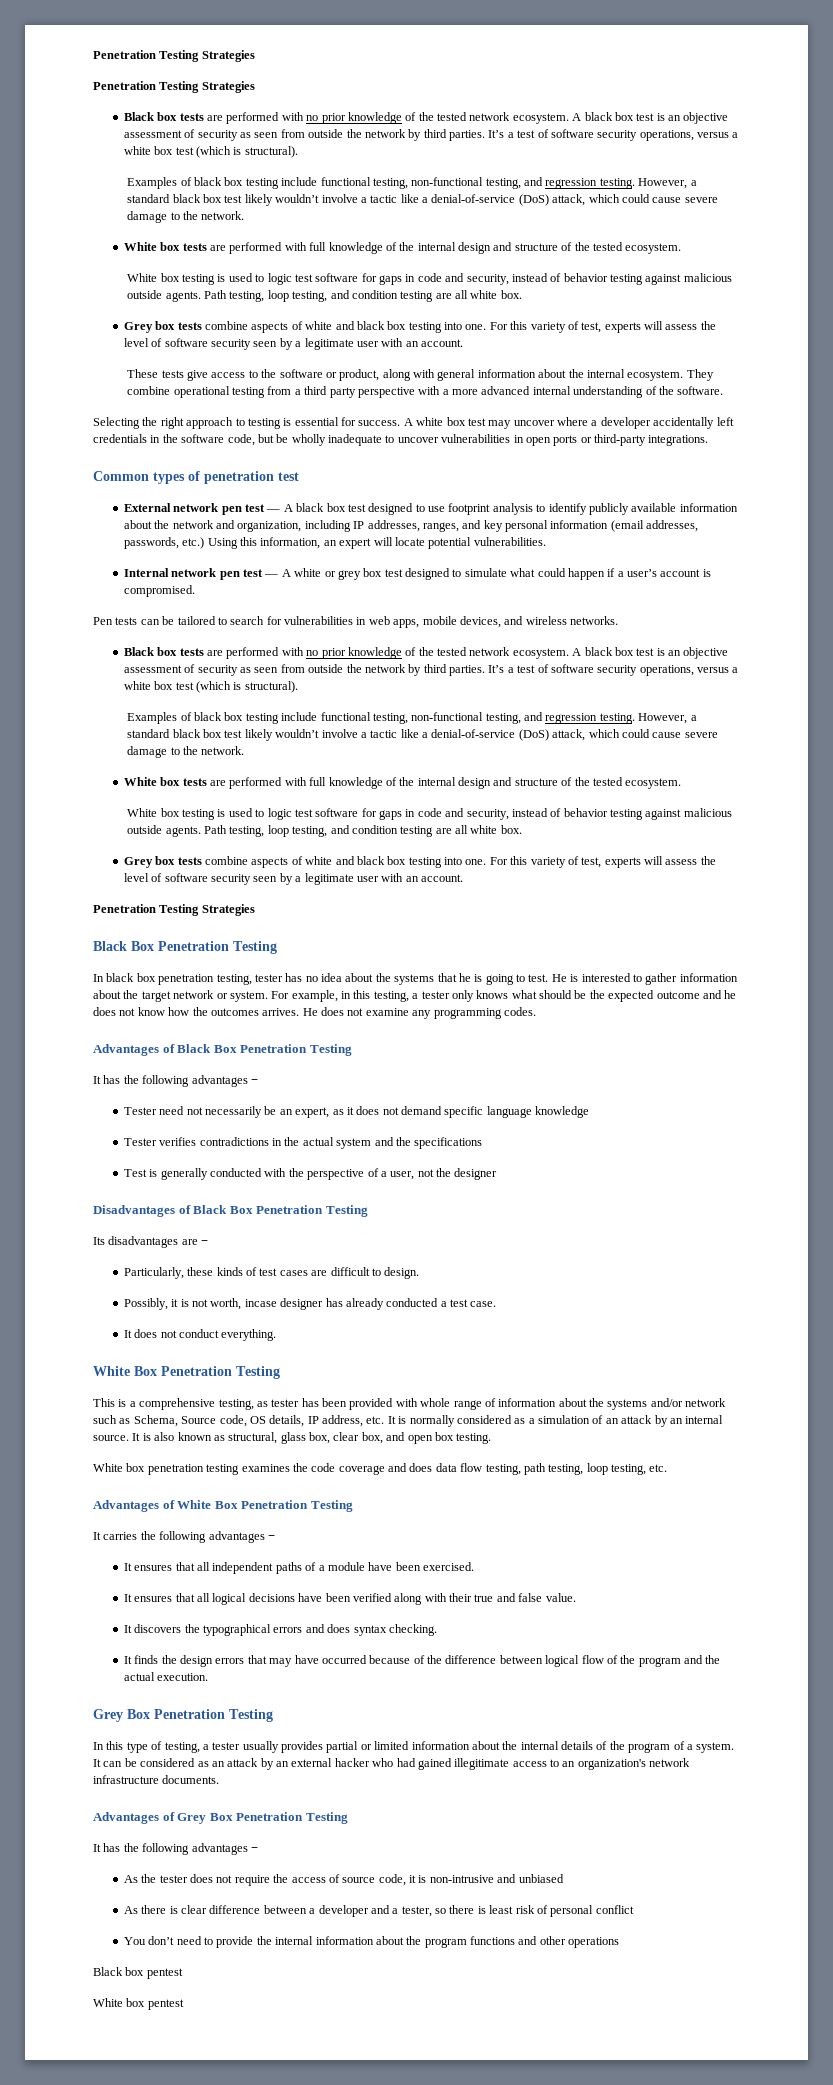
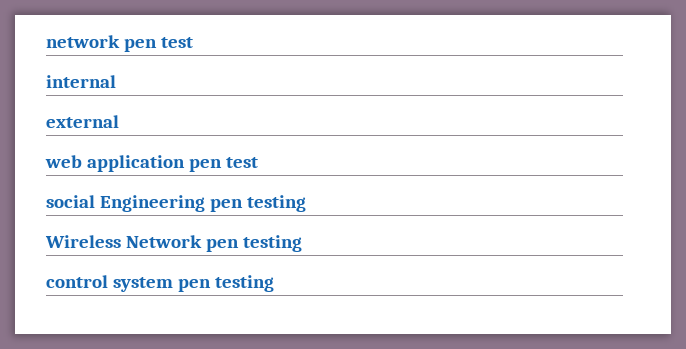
[93,50,255,62] [93,81,255,93] [123,112,729,124] [123,129,739,141] [123,146,298,158] [127,177,697,189] [127,194,718,206] [127,211,245,223] [123,242,682,254] [127,273,732,285] [127,290,522,302] [123,321,716,333] [123,338,464,350] [127,369,714,381] [127,386,724,398] [93,417,734,429] [93,434,709,446] [93,471,299,484] [123,503,738,515] [123,520,699,532] [123,537,546,549] [123,568,711,580] [123,585,195,597] [93,616,618,628] [123,647,729,659] [123,664,739,676] [123,681,298,693] [127,712,697,724] [127,729,718,741] [127,746,245,758] [123,777,682,789] [127,808,732,820] [127,825,522,837] [123,856,716,868] [123,873,464,885] [93,904,255,916] [93,941,277,954] [93,973,738,985] [93,990,737,1002] [93,1007,536,1019] [93,1044,352,1056] [93,1075,258,1087] [123,1106,590,1118] [123,1137,483,1149] [123,1168,498,1180] [93,1205,368,1217] [93,1236,209,1248] [123,1267,420,1279] [123,1298,497,1310] [123,1329,277,1341] [93,1366,280,1379] [93,1398,727,1410] [93,1415,724,1427] [93,1432,492,1444] [93,1463,668,1475] [93,1500,353,1512] [93,1531,275,1543] [123,1562,475,1574] [123,1593,576,1605] [123,1624,437,1636] [123,1655,721,1667] [123,1672,209,1681] [93,1709,273,1722] [93,1741,735,1753] [93,1758,691,1770] [93,1775,220,1784] [93,1812,348,1824] [93,1843,258,1855] [123,1874,564,1886] [123,1905,634,1917] [123,1936,620,1948] [93,1967,183,1979] [93,1998,184,2010] Penetration Testing Strategies // Penetration Testing Strategies // Black box tests are performed with no prior knowledge of the tested network ecosystem. A black box test is an objective assessment of security as seen from outside the network by third parties. It’s a test of software security operations, versus a white box test (which is structural). // Examples of black box testing include functional testing, non-functional testing, and regression testing. However, a standard black box test likely wouldn’t involve a tactic like a denial-of-service (DoS) attack, which could cause severe damage to the network. // White box tests are performed with full knowledge of the internal design and structure of the tested ecosystem. // White box testing is used to logic test software for gaps in code and security, instead of behavior testing against malicious outside agents. Path testing, loop testing, and condition testing are all white box. // Grey box tests combine aspects of white and black box testing into one. For this variety of test, experts will assess the level of software security seen by a legitimate user with an account. // These tests give access to the software or product, along with general information about the internal ecosystem. They combine operational testing from a third party perspective with a more advanced internal understanding of the software. // Selecting the right approach to testing is essential for success. A white box test may uncover where a developer accidentally left credentials in the software code, but be wholly inadequate to uncover vulnerabilities in open ports or third-party integrations. // Common types of penetration test // External network pen test — A black box test designed to use footprint analysis to identify publicly available information about the network and organization, including IP addresses, ranges, and key personal information (email addresses, passwords, etc.) Using this information, an expert will locate potential vulnerabilities. // Internal network pen test — A white or grey box test designed to simulate what could happen if a user’s account is compromised. // Pen tests can be tailored to search for vulnerabilities in web apps, mobile devices, and wireless networks. // Black box tests are performed with no prior knowledge of the tested network ecosystem. A black box test is an objective assessment of security as seen from outside the network by third parties. It’s a test of software security operations, versus a white box test (which is structural). // Examples of black box testing include functional testing, non-functional testing, and regression testing. However, a standard black box test likely wouldn’t involve a tactic like a denial-of-service (DoS) attack, which could cause severe damage to the network. // White box tests are performed with full knowledge of the internal design and structure of the tested ecosystem. // White box testing is used to logic test software for gaps in code and security, instead of behavior testing against malicious outside agents. Path testing, loop testing, and condition testing are all white box. // Grey box tests combine aspects of white and black box testing into one. For this variety of test, experts will assess the level of software security seen by a legitimate user with an account. // Penetration Testing Strategies // Black Box Penetration Testing // In black box penetration testing, tester has no idea about the systems that he is going to test. He is interested to gather information about the target network or system. For example, in this testing, a tester only knows what should be the expected outcome and he does not know how the outcomes arrives. He does not examine any programming codes. // Advantages of Black Box Penetration Testing // It has the following advantages − // Tester need not necessarily be an expert, as it does not demand specific language knowledge // Tester verifies contradictions in the actual system and the specifications // Test is generally conducted with the perspective of a user, not the designer // Disadvantages of Black Box Penetration Testing // Its disadvantages are − // Particularly, these kinds of test cases are difficult to design. // Possibly, it is not worth, incase designer has already conducted a test case. // It does not conduct everything. // White Box Penetration Testing // This is a comprehensive testing, as tester has been provided with whole range of information about the systems and/or network such as Schema, Source code, OS details, IP address, etc. It is normally considered as a simulation of an attack by an internal source. It is also known as structural, glass box, clear box, and open box testing. // White box penetration testing examines the code coverage and does data flow testing, path testing, loop testing, etc. // Advantages of White Box Penetration Testing // It carries the following advantages − // It ensures that all independent paths of a module have been exercised. // It ensures that all logical decisions have been verified along with their true and false value. // It discovers the typographical errors and does syntax checking. // It finds the design errors that may have occurred because of the difference between logical flow of the program and the actual execution. // Grey Box Penetration Testing // In this type of testing, a tester usually provides partial or limited information about the internal details of the program of a system. It can be considered as an attack by an external hacker who had gained illegitimate access to an organization's network infrastructure documents. // Advantages of Grey Box Penetration Testing // It has the following advantages − // As the tester does not require the access of source code, it is non-intrusive and unbiased // As there is clear difference between a developer and a tester, so there is least risk of personal conflict // You don’t need to provide the internal information about the program functions and other operations // Black box pentest // White box pentest -> [46,35,193,52] [46,75,116,88] [46,115,119,128] [45,155,258,172] [46,195,306,212] [45,235,302,252] [46,275,274,292] network pen test // internal // external // web application pen test // social Engineering pen testing // Wireless Network pen testing // control system pen testing

